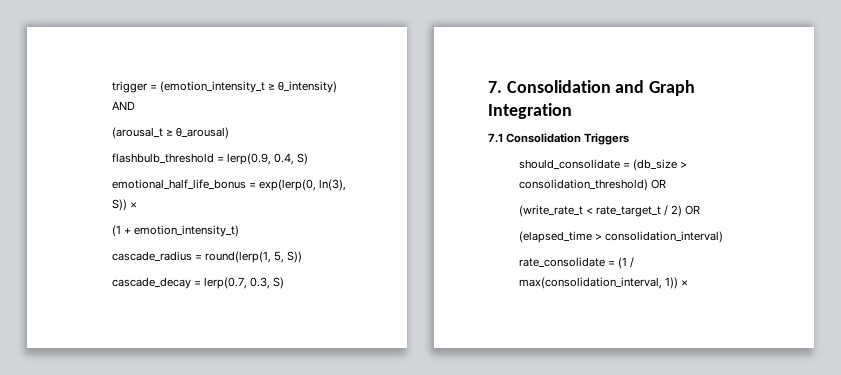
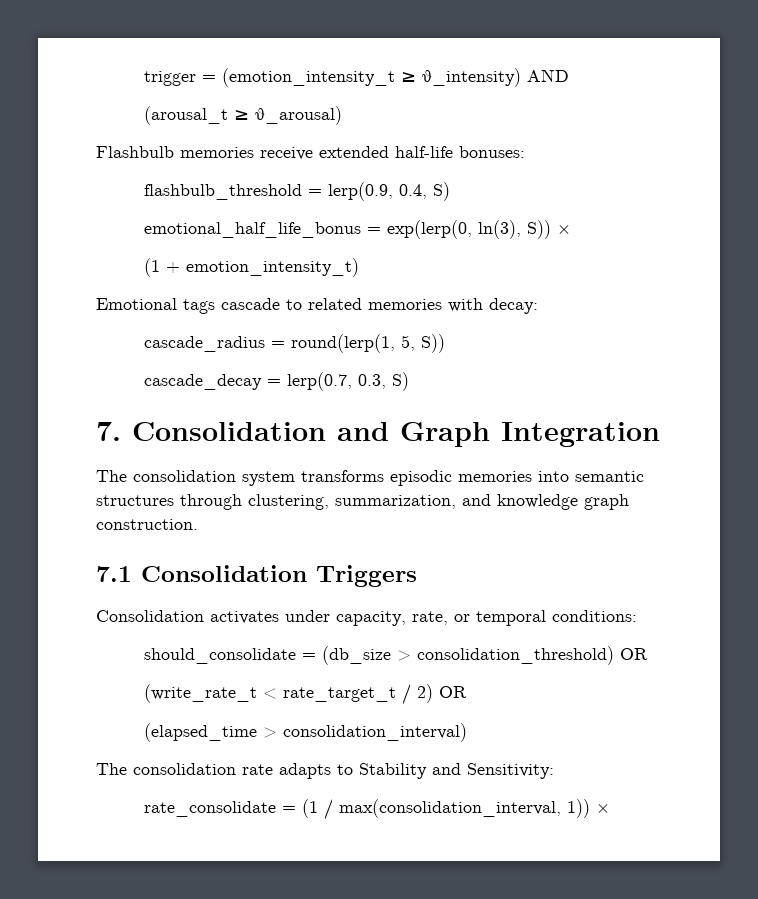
(229, 133) none -> [96,146,525,160] // Flashbulb memories receive extended half-life bonuses:
(239, 231) none -> [96,298,538,314] // Emotional tags cascade to related memories with decay:
[488,133,630,145] 7.1 Consolidation Triggers -> [96,470,644,486] [96,494,629,510] [96,519,198,530] [96,565,417,587] [96,610,637,626] The consolidation system transforms episodic memories into semantic structures through clustering, summarization, and knowledge graph construction. // 7.1 Consolidation Triggers // Consolidation activates under capacity, rate, or temporal conditions:
(723, 237) none -> [96,763,554,779] // The consolidation rate adapts to Stability and Sensitivity:

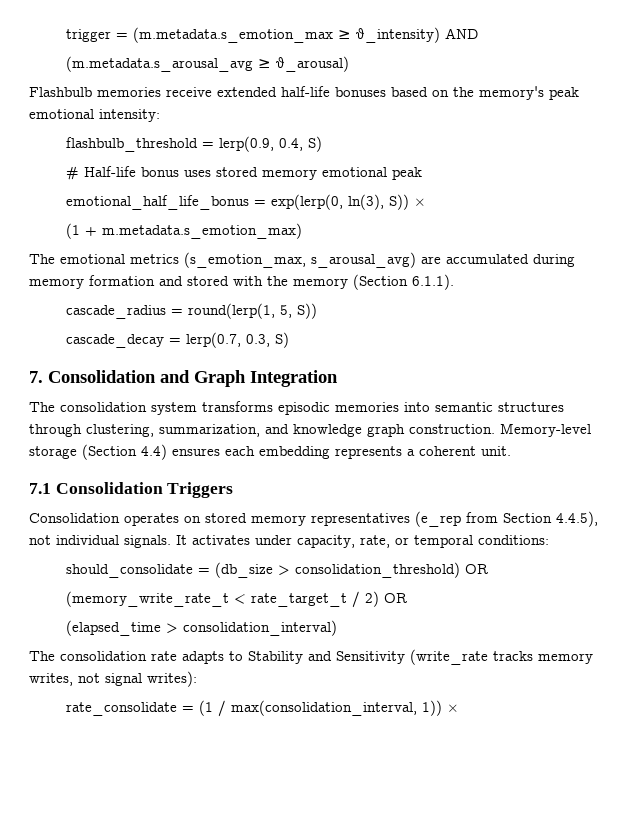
[221,68,395,87] (emotion_intensity_t -> [133,27,334,43] (m.metadata.s_emotion_max
[143,106,228,125] (arousal_t -> [66,56,254,72] (m.metadata.s_arousal_avg
[459,146,525,158] bonuses: -> [335,86,579,100] [29,109,160,122] bonuses based on the memory's peak emotional intensity:
(450, 191) none -> [66,166,423,180] // # Half-life bonus uses stored memory emotional peak
[185,258,359,277] [96,298,538,314] emotion_intensity_t) // Emotional tags cascade to related memories with decay: -> [102,223,303,239] [29,252,575,268] [29,274,454,290] m.metadata.s_emotion_max) // The emotional metrics (s_emotion_max, s_arousal_avg) are accumulated during memory formation and stored with the memory (Section 6.1.1).
[96,565,417,587] [96,610,204,622] // 7.1 Consolidation Triggers // Consolidation -> [500,423,591,437] [29,444,511,460] [29,482,234,498] [29,511,598,527] [29,535,187,548] Memory-level storage (Section 4.4) ensures each embedding represents a coherent unit. // 7.1 Consolidation Triggers // Consolidation operates on stored memory representatives (e_rep from Section 4.4.5), not individual signals. It
[143,684,257,703] (write_rate_t -> [66,591,230,607] (memory_write_rate_t
[467,763,554,779] Sensitivity: -> [336,649,593,665] [29,671,197,687] Sensitivity (write_rate tracks memory writes, not signal writes):

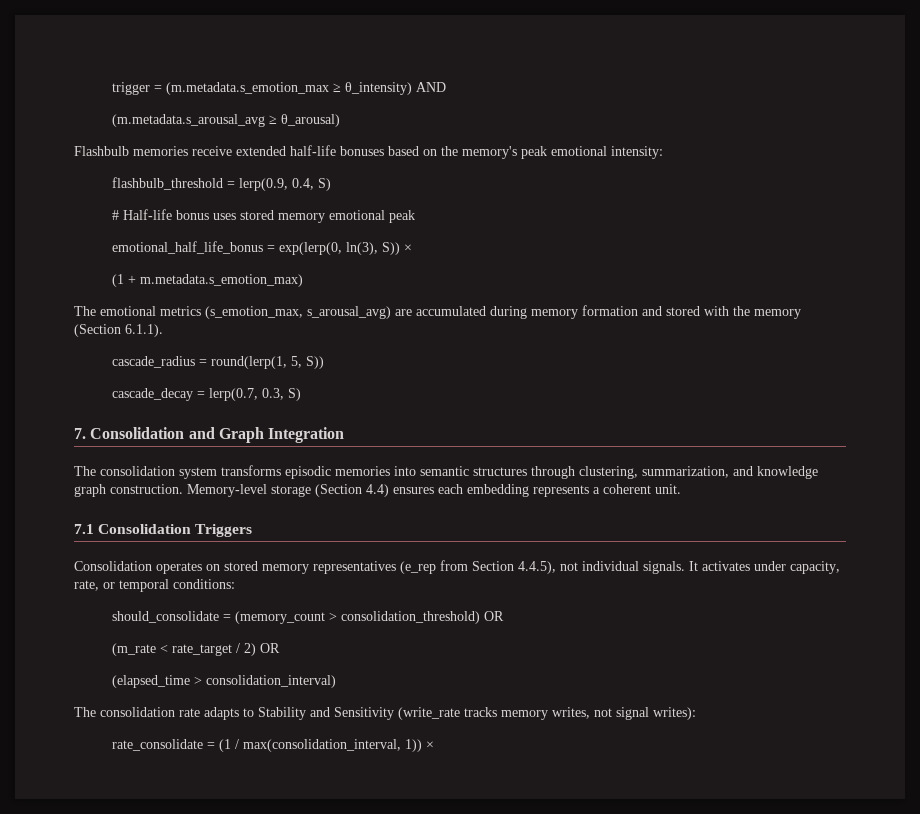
[215,562,274,578] (db_size -> [234,611,325,624] (memory_count
[66,591,348,607] (memory_write_rate_t < rate_target_t -> [111,643,232,656] (m_rate < rate_target

